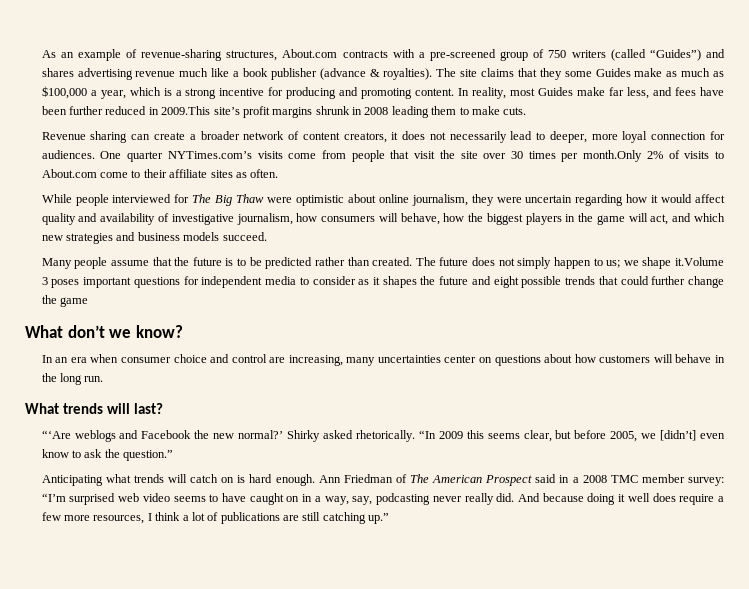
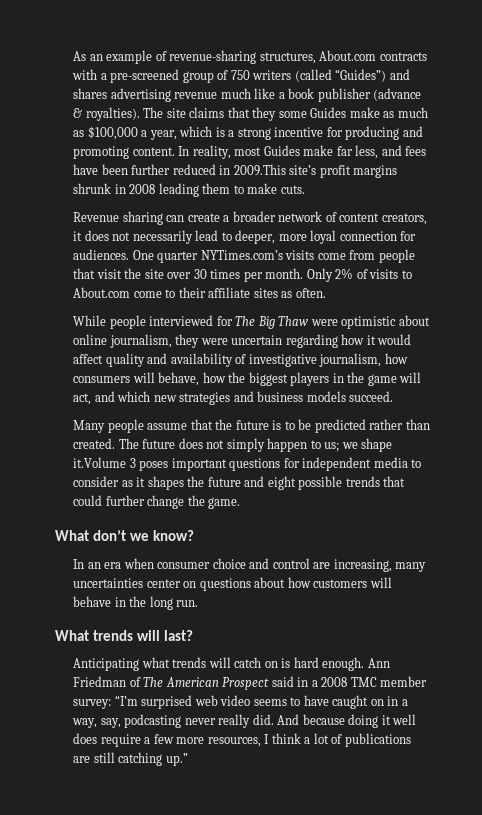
[583,150,643,162] month.Only -> [265,268,333,282] month. Only
[60,297,89,307] game -> [208,497,241,509] game.
[41,430,726,442] [41,449,174,461] // “‘Are weblogs and Facebook the new normal?’ Shirky asked rhetorically. “In 2009 this seems clear, but before 2005, we [didn’t] even know to ask the question.” -> (193, 635) none

